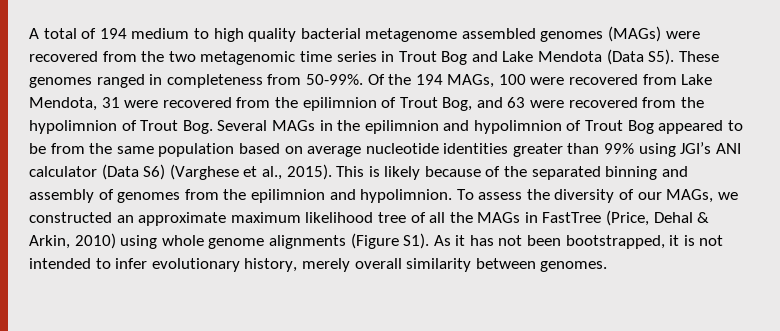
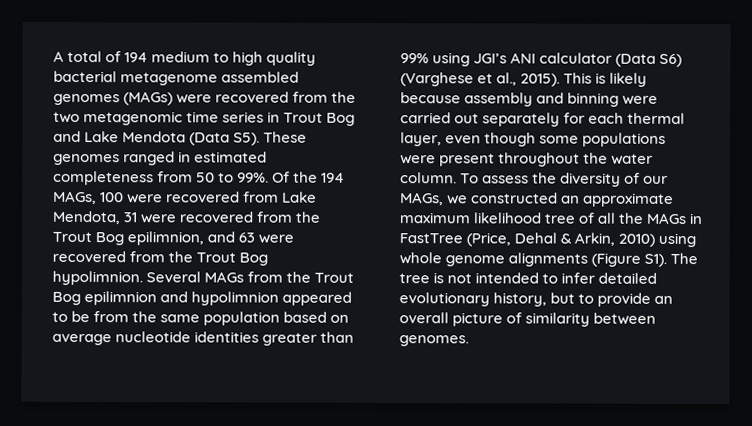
(163, 79) none -> [194,151,268,163] estimated
[305,74,363,85] 50-99%. -> [196,172,270,183] 50 to 99%.
[302,97,473,111] epilimnion of Trout Bog, -> [52,231,205,246] Trout Bog epilimnion,
[29,120,654,134] hypolimnion of Trout Bog. Several MAGs in the epilimnion and hypolimnion of Trout Bog -> [196,252,269,266] [52,270,355,286] [52,291,280,306] Trout Bog hypolimnion. Several MAGs from the Trout Bog epilimnion and hypolimnion
[485,166,688,180] [29,189,453,203] of the separated binning and assembly of genomes from the epilimnion and hypolimnion. -> [464,92,659,107] [400,112,686,127] [400,132,667,147] [400,152,654,167] [400,172,457,184] assembly and binning were carried out separately for each thermal layer, even though some populations were present throughout the water column.
[433,235,680,249] As it has not been bootstrapped, it -> [670,252,699,265] [399,273,430,284] The tree
(148, 263) none -> [598,272,658,284] detailed
[301,258,402,272] merely overall -> [550,292,674,307] [399,312,523,327] but to provide an overall picture of

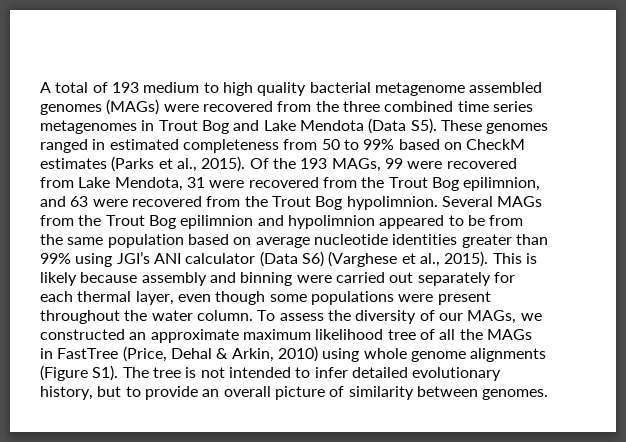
[124,52,149,63] 194 -> [111,82,139,93] 193
[53,111,184,126] two metagenomic -> [342,101,454,112] three combined
(265, 117) none -> [40,120,137,134] metagenomes
[237,171,346,183] [53,190,125,205] 99%. Of the 194 MAGs, 100 -> [363,139,526,150] [40,156,403,172] 99% based on CheckM estimates (Parks et al., 2015). Of the 193 MAGs, 99

